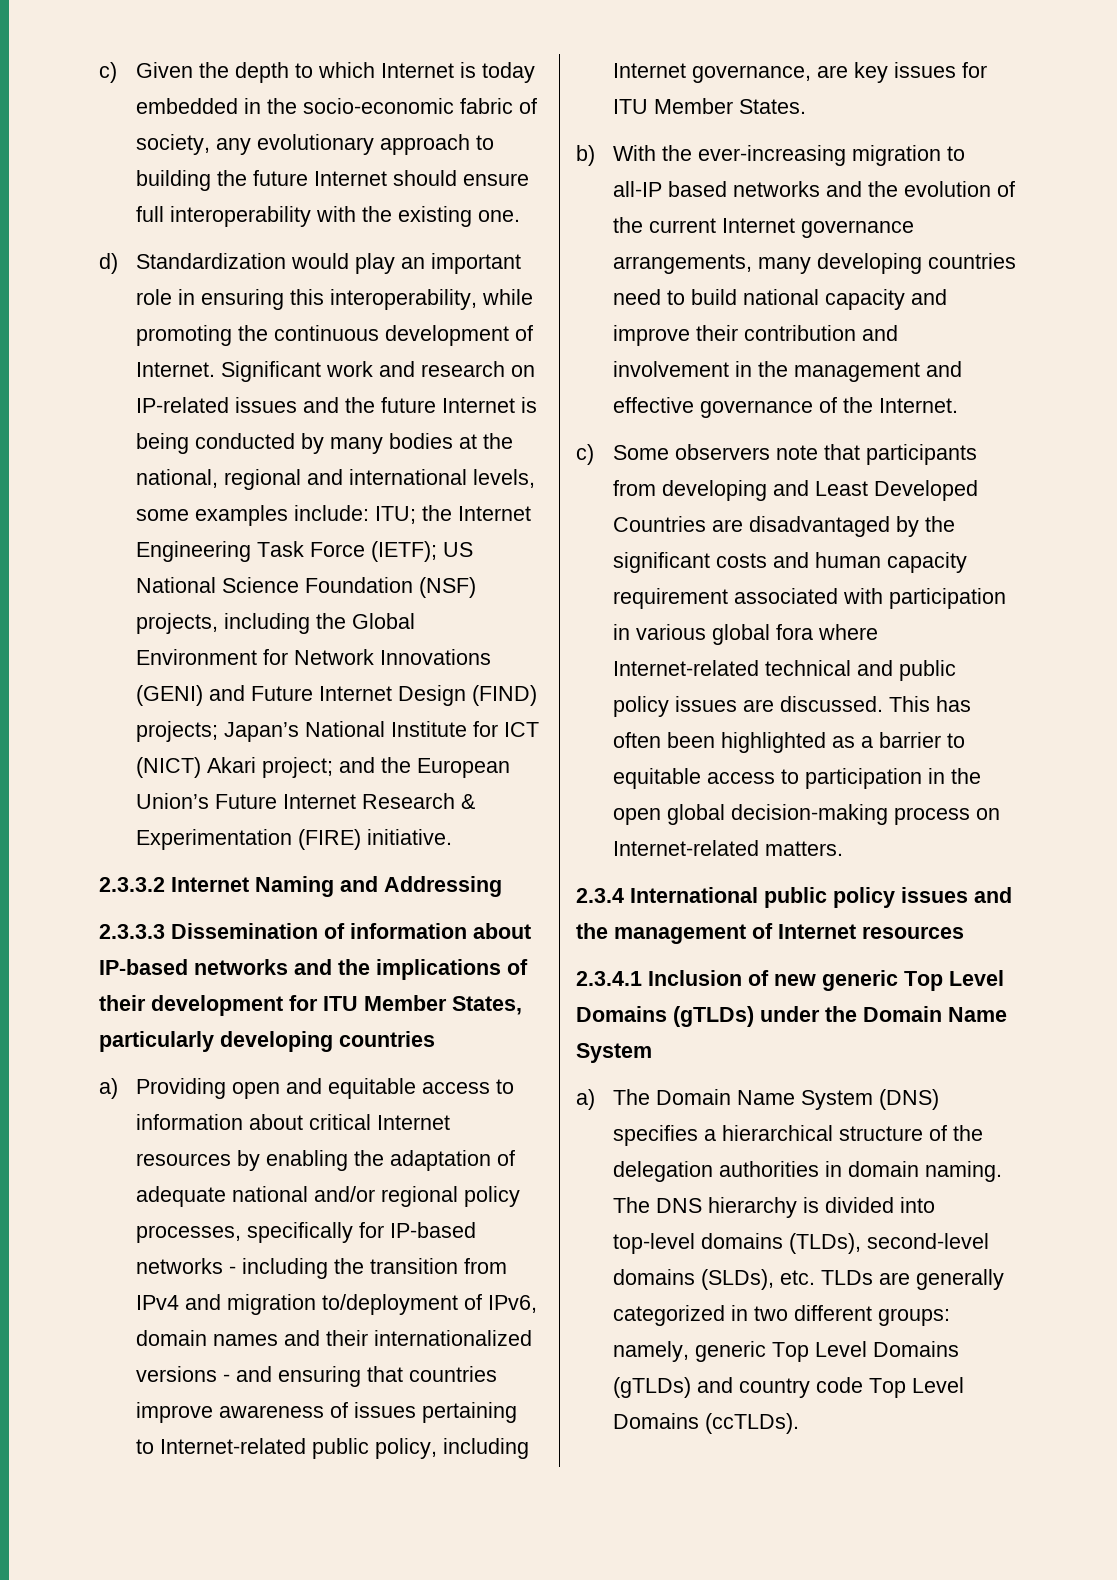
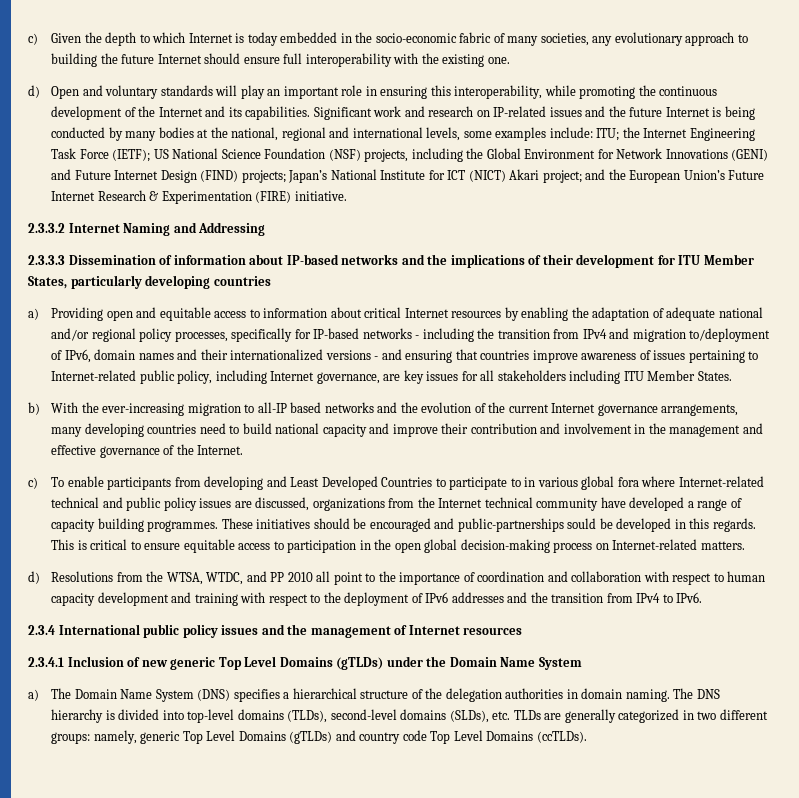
[136,134,211,155] society, -> [507,33,589,46] many societies,
[136,253,350,269] Standardization would -> [51,85,238,99] Open and voluntary standards will
[136,362,216,377] Internet. -> [138,106,311,120] the Internet and its capabilities.
(988, 70) none -> [480,370,621,384] all stakeholders including
[613,444,861,460] Some observers note that -> [51,476,104,487] To enable
[712,516,956,537] [613,552,968,573] [613,588,1007,609] are disadvantaged by the significant costs and human capacity requirement associated with participation -> [435,477,521,490] to participate to
[780,696,972,712] [613,732,966,753] discussed. This has often been highlighted as a barrier to -> [255,497,742,511] [51,518,756,532] [51,539,181,550] discussed, organizations from the Internet technical community have developed a range of capacity building programmes. These initiatives should be encouraged and public-partnerships sould be developed in this regards. This is critical to ensure
(844, 848) none -> [28,571,766,585] [51,592,703,606] // d) Resolutions from the WTSA, WTDC, and PP 2010 all point to the importance of coordination and collaboration with respect to human capacity development and training with respect to the deployment of IPv6 addresses and the transition from IPv4 to IPv6.

